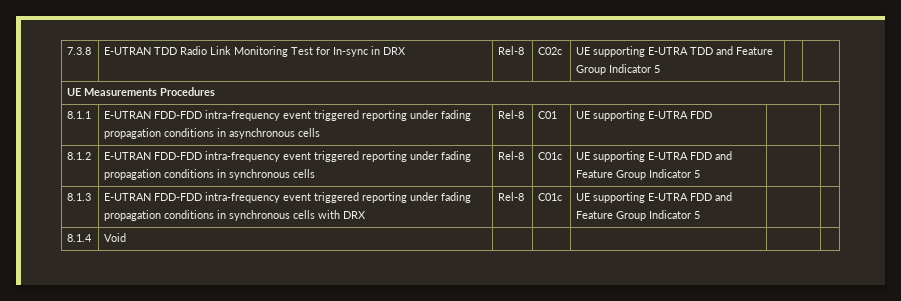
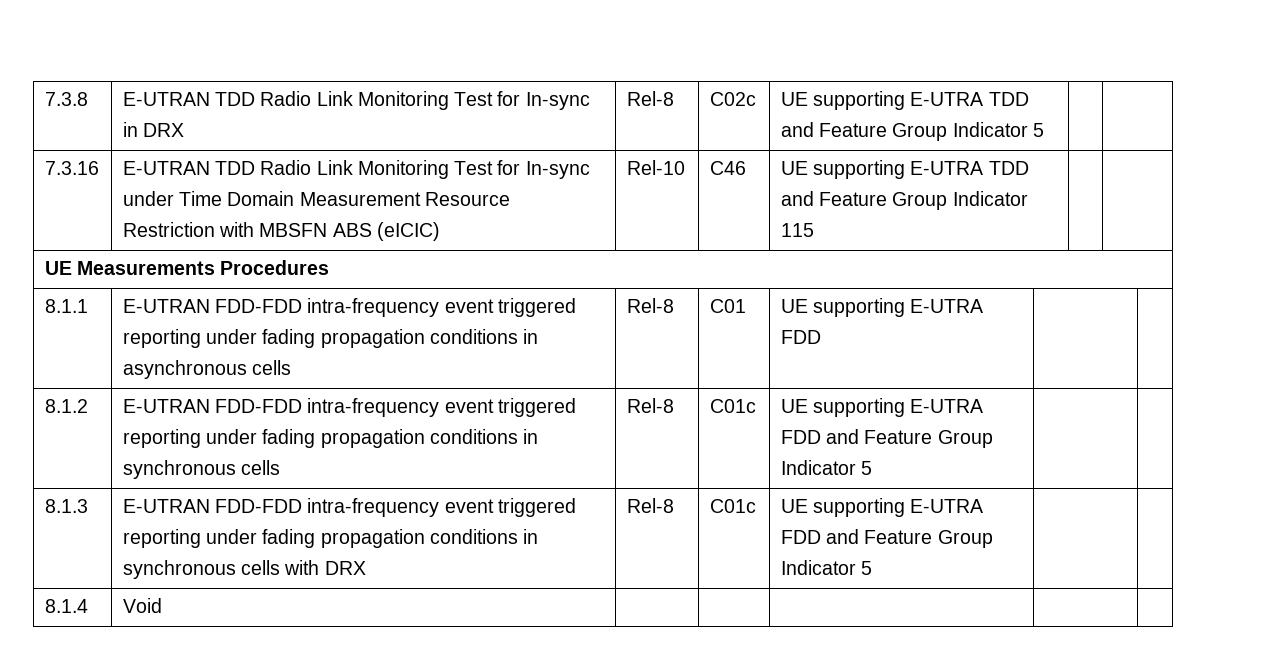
(661, 69) none -> [44,161,99,175] [122,160,590,179] [122,191,510,206] [122,222,440,241] [626,160,685,175] [709,161,746,175] [780,160,1029,179] [780,191,1028,210] [780,223,814,237] // 7.3.16 | E-UTRAN TDD Radio Link Monitoring Test for In-sync under Time Domain Measurement Resource Restriction with MBSFN ABS (eICIC) | Rel-10 | C46 | UE supporting E-UTRA TDD and Feature Group Indicator 115 | |

